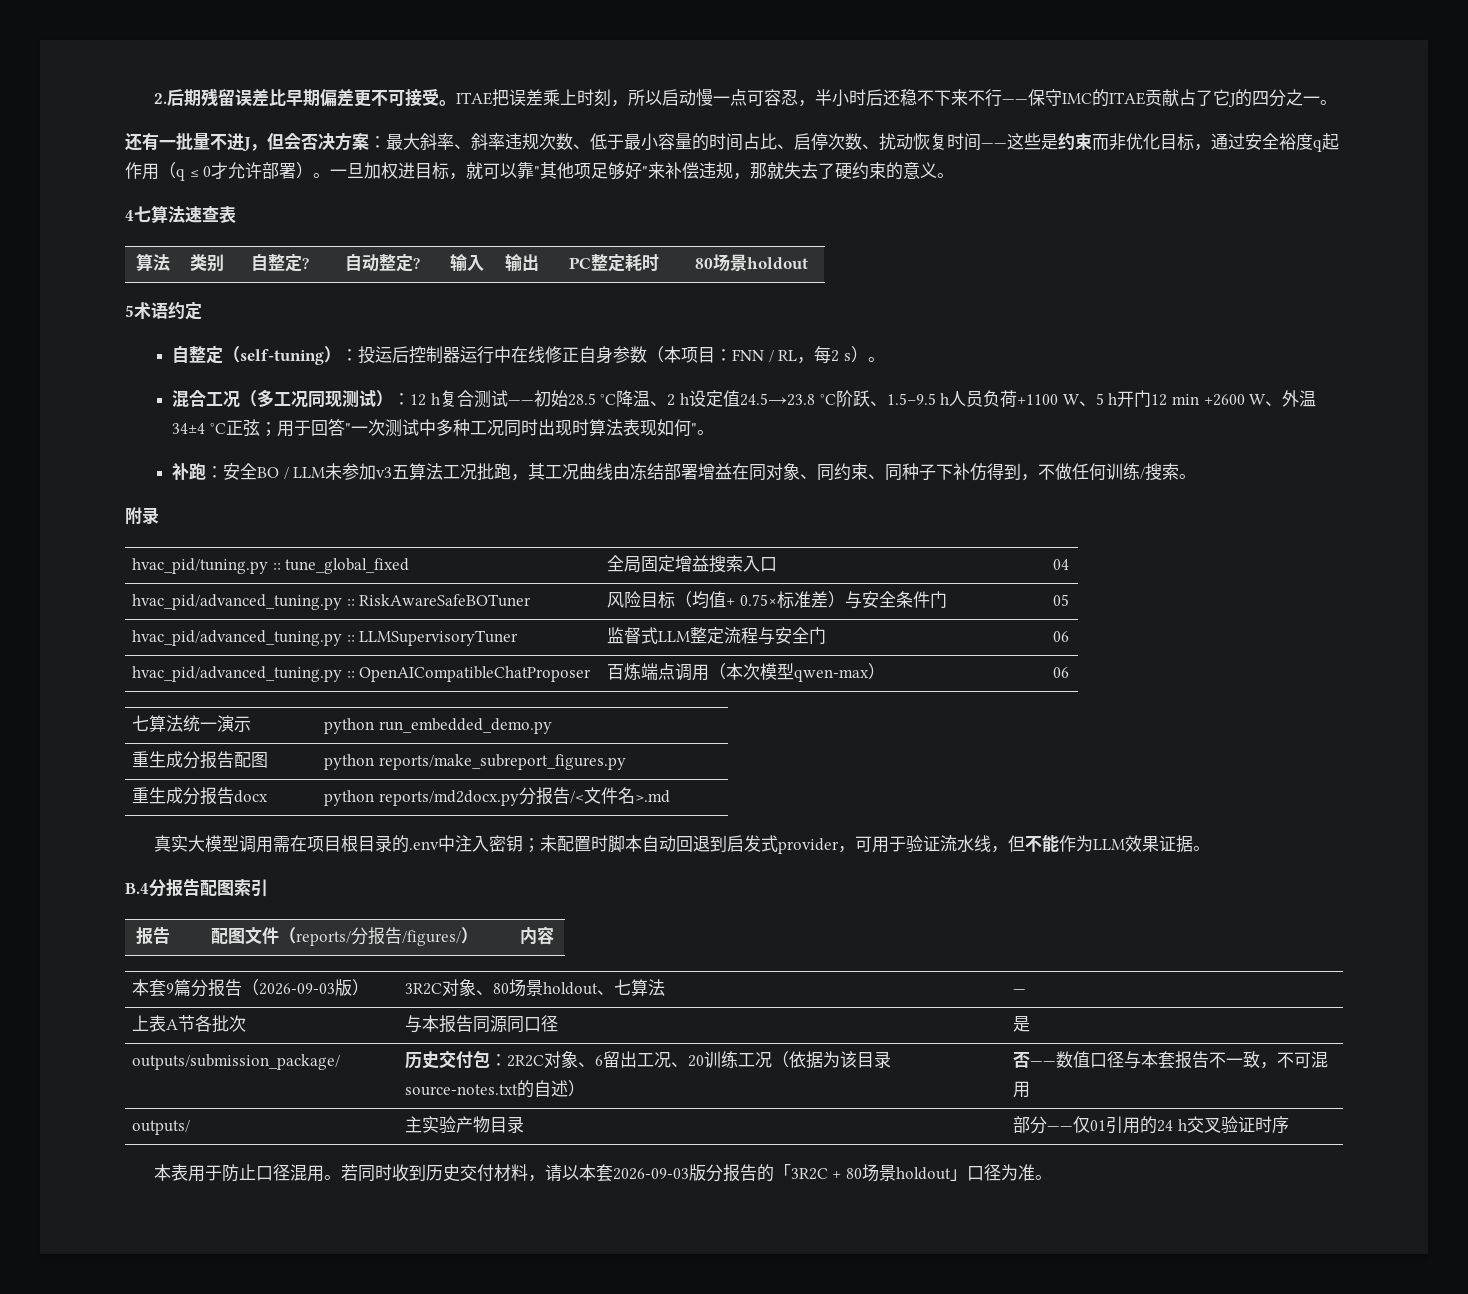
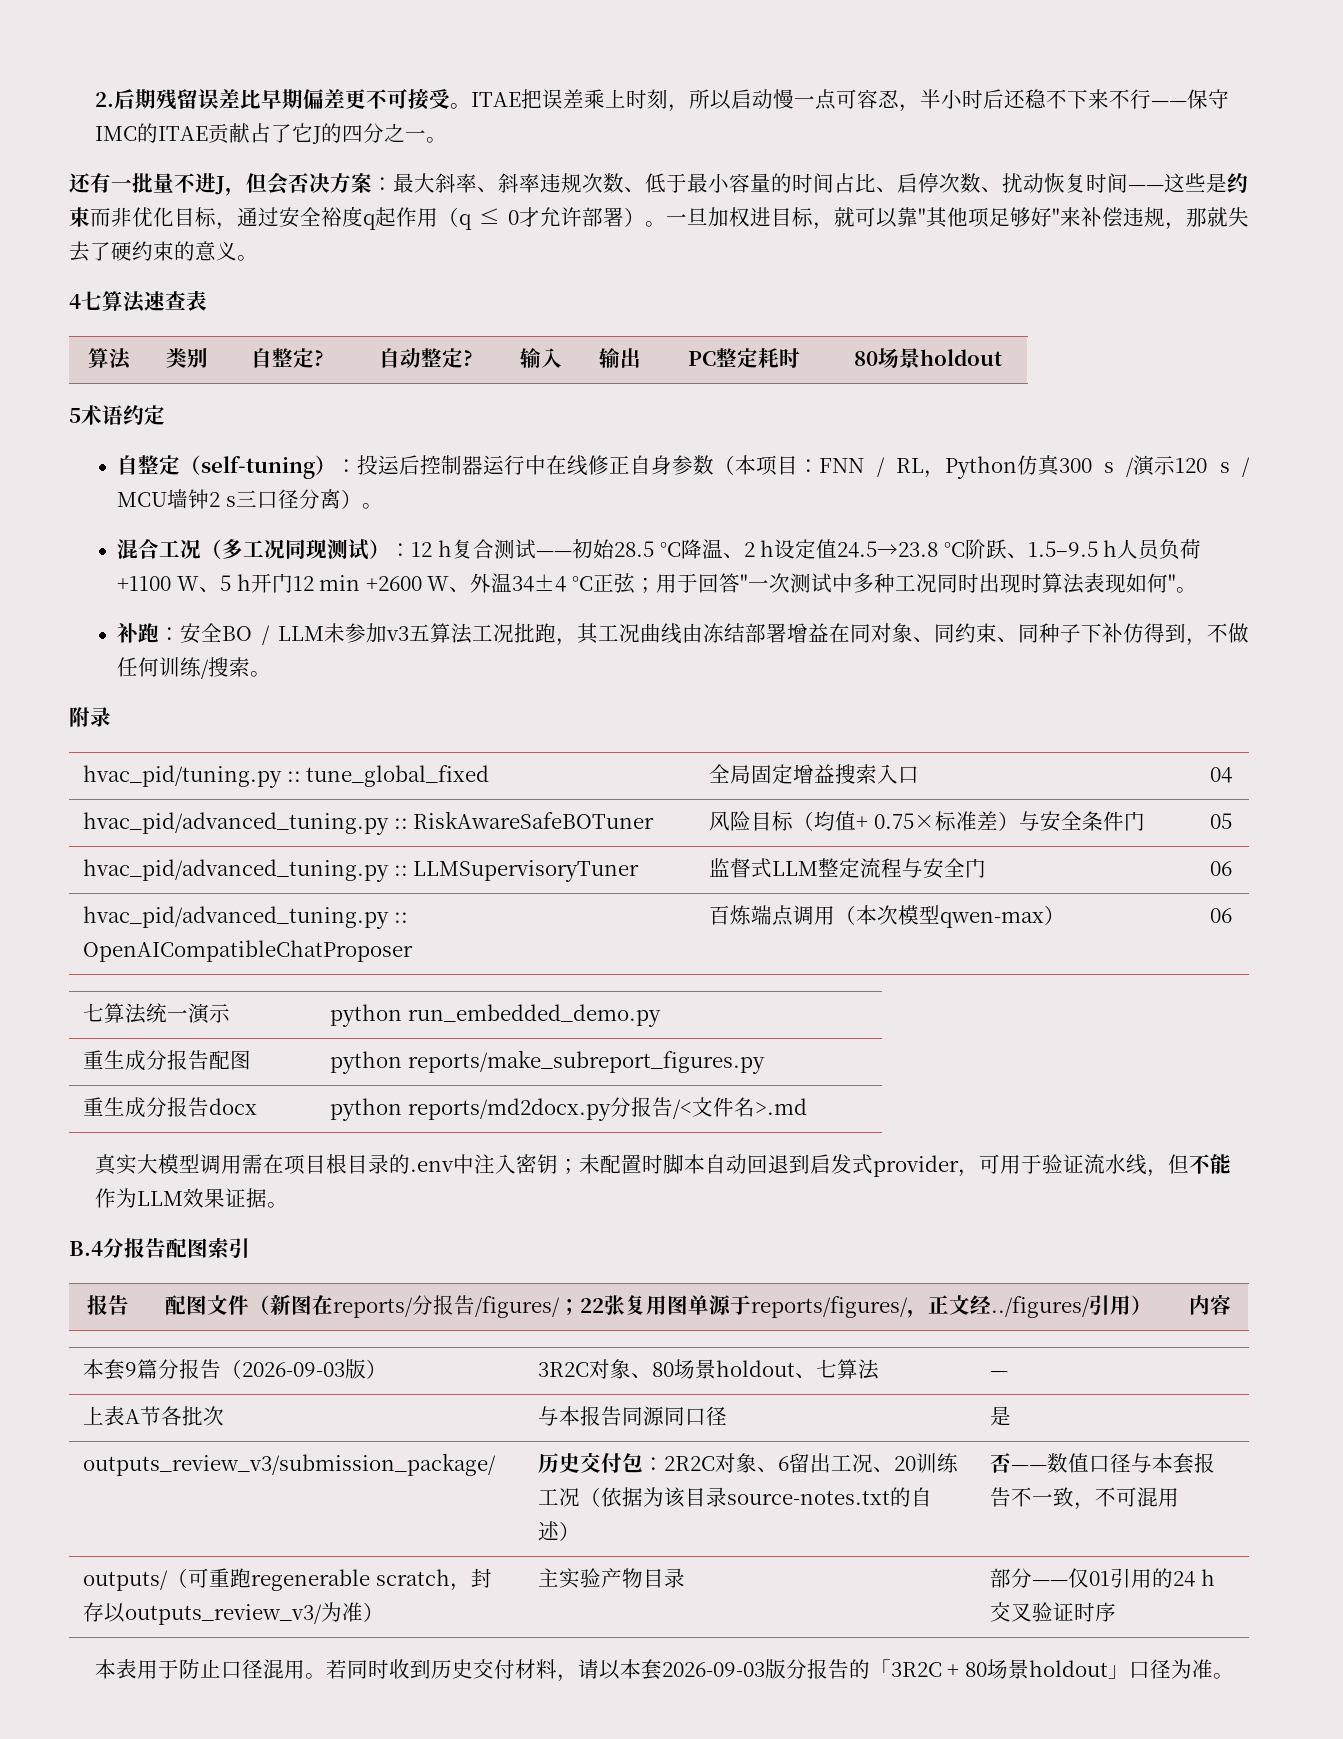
[814,346,851,363] 每2 s -> [944,455,1250,479] [117,489,341,509] Python仿真300 s /演示120 s / MCU墙钟2 s三口径分离
(296, 935) none -> [270,1294,333,1315] 新图在
(461, 938) none -> [559,1295,1131,1318] ；22张复用图单源于reports/figures/，正文经../figures/引用
[132,1054,341,1070] outputs/submission_package/ -> [83,1453,497,1476] outputs_review_v3/submission_package/
(191, 1127) none -> [167,1568,492,1591] [83,1602,385,1625] （可重跑regenerable scratch，封存以outputs_review_v3/为准）

